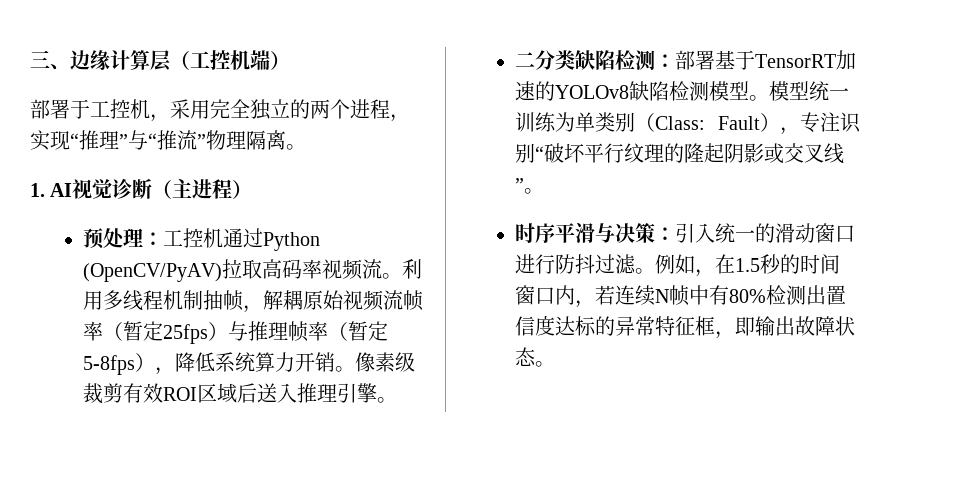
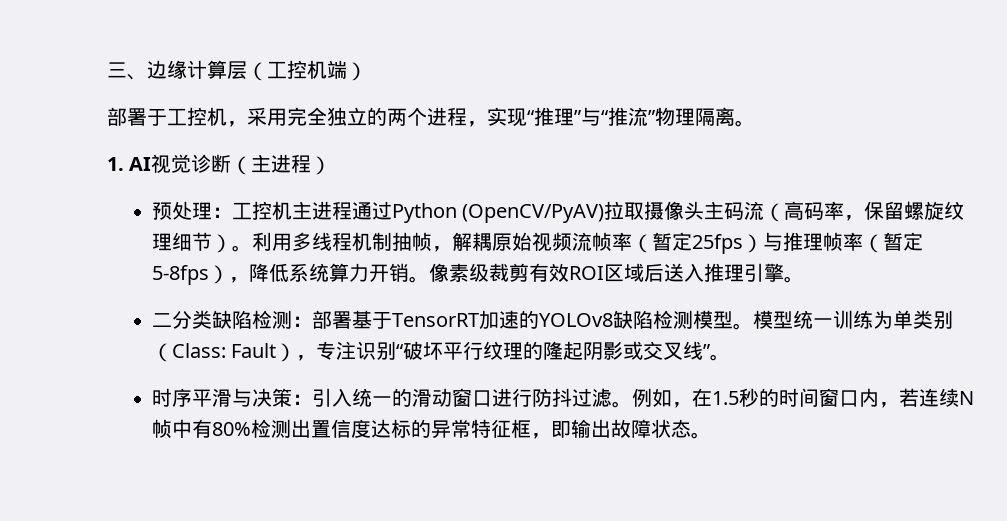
(224, 238) none -> [291,201,352,220] 主进程
[262,259,383,280] 高码率视频流 -> [644,201,965,222] [151,232,232,253] 摄像头主码流（高码率，保留螺旋纹理细节）

